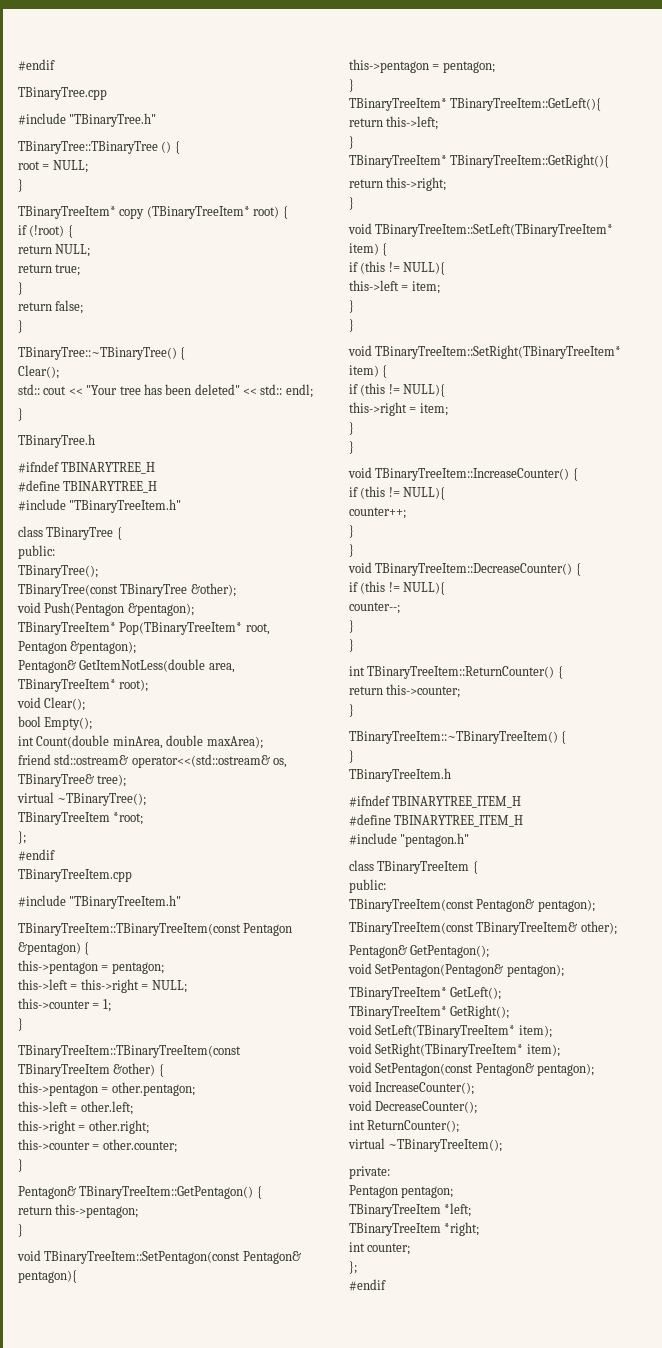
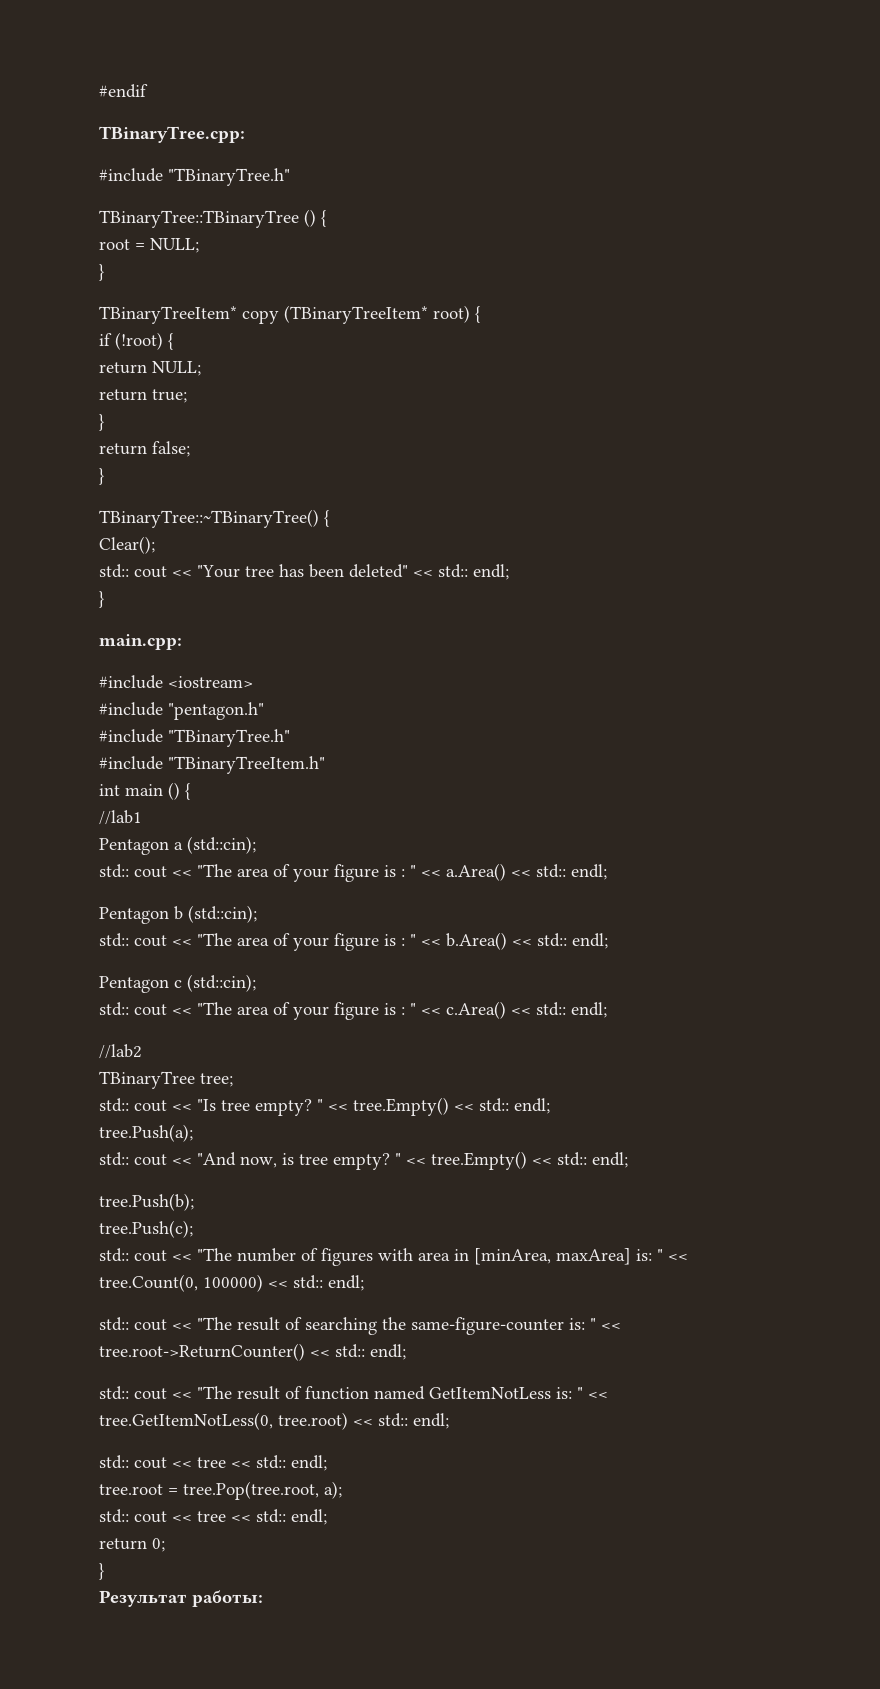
[18,59,55,71] [18,87,107,100] #endif // TBinaryTree.cpp -> [99,84,148,98] [99,126,245,143] #endif // TBinaryTree.cpp:
[18,434,95,448] [18,461,156,474] [18,480,158,493] [18,499,182,513] [18,526,122,540] [18,545,55,559] [18,565,98,578] [18,583,236,597] [17,602,194,616] [18,622,270,635] [18,641,137,654] [18,659,235,673] [18,679,149,692] [17,697,86,711] [18,716,93,730] [18,735,263,749] [18,754,288,768] [18,774,127,787] [17,792,147,806] [18,812,144,825] [18,831,26,844] [18,849,55,861] [18,869,132,882] [18,895,182,909] [18,923,293,936] [18,942,90,955] [18,960,164,974] [18,979,187,993] [18,998,111,1012] [18,1018,23,1031] [18,1045,241,1058] [18,1063,164,1077] [18,1082,195,1096] [18,1101,133,1115] [18,1120,149,1134] [18,1139,177,1153] [18,1159,23,1172] [18,1186,262,1199] [18,1204,139,1218] [18,1224,23,1237] [17,1250,301,1264] [18,1270,77,1283] [349,59,495,73] [349,79,354,92] [349,98,602,111] [349,116,439,130] [349,136,354,149] [349,154,610,168] [349,177,447,191] [349,197,354,210] [348,223,614,237] [349,243,388,256] [349,261,446,275] [349,280,440,294] [349,300,354,313] [349,319,354,332] [348,345,622,359] [349,365,388,378] [349,383,446,397] [349,402,448,416] [349,422,354,435] [349,441,354,454] [348,467,578,481] [349,486,446,500] [349,507,406,519] [349,525,354,538] [349,544,354,557] [348,562,581,576] [349,581,446,595] [349,602,400,614] [349,620,354,633] [349,639,354,652] [349,666,563,679] [349,684,461,698] [349,704,354,717] [349,731,567,744] [349,750,354,763] [349,768,451,782] [349,795,522,808] [349,814,524,827] [349,833,470,847] [349,860,478,874] [349,879,386,893] [349,899,595,912] [349,921,617,935] [349,945,490,958] [348,963,564,977] [349,987,502,1000] [349,1005,510,1019] [348,1024,552,1038] [348,1043,560,1057] [348,1062,595,1076] [348,1081,475,1095] [348,1100,478,1114] [349,1120,460,1133] [348,1138,503,1152] [349,1166,390,1179] [349,1185,454,1198] [349,1203,472,1217] [349,1222,480,1236] [349,1242,411,1255] [349,1261,357,1274] [349,1279,386,1291] TBinaryTree.h // #ifndef TBINARYTREE_H // #define TBINARYTREE_H // #include "TBinaryTreeItem.h" // class TBinaryTree { // public: // TBinaryTree(); // TBinaryTree(const TBinaryTree &other); // void Push(Pentagon &pentagon); // TBinaryTreeItem* Pop(TBinaryTreeItem* root, Pentagon &pentagon); // Pentagon& GetItemNotLess(double area, TBinaryTreeItem* root); // void Clear(); // bool Empty(); // int Count(double minArea, double maxArea); // friend std::ostream& operator<<(std::ostream& os, TBinaryTree& tree); // virtual ~TBinaryTree(); // TBinaryTreeItem *root; // }; // #endif // TBinaryTreeItem.cpp // #include "TBinaryTreeItem.h" // TBinaryTreeItem::TBinaryTreeItem(const Pentagon &pentagon) { // this->pentagon = pentagon; // this->left = this->right = NULL; // this->counter = 1; // } // TBinaryTreeItem::TBinaryTreeItem(const TBinaryTreeItem &other) { // this->pentagon = other.pentagon; // this->left = other.left; // this->right = other.right; // this->counter = other.counter; // } // Pentagon& TBinaryTreeItem::GetPentagon() { // return this->pentagon; // } // void TBinaryTreeItem::SetPentagon(const Pentagon& pentagon){ // this->pentagon = pentagon; // } // TBinaryTreeItem* TBinaryTreeItem::GetLeft(){ // return this->left; // } // TBinaryTreeItem* TBinaryTreeItem::GetRight(){ // return this->right; // } // void TBinaryTreeItem::SetLeft(TBinaryTreeItem* item) { // if (this != NULL){ // this->left = item; // } // } // void TBinaryTreeItem::SetRight(TBinaryTreeItem* item) { // if (this != NULL){ // this->right = item; // } // } // void TBinaryTreeItem::IncreaseCounter() { // if (this != NULL){ // counter++; // } // } // void TBinaryTreeItem::DecreaseCounter() { // if (this != NULL){ // counter--; // } // } // int TBinaryTreeItem::ReturnCounter() { // return this->counter; // } // TBinaryTreeItem::~TBinaryTreeItem() { // } // TBinaryTreeItem.h // #ifndef TBINARYTREE_ITEM_H // #define TBINARYTREE_ITEM_H // #include "pentagon.h" // class TBinaryTreeItem { // public: // TBinaryTreeItem(const Pentagon& pentagon); // TBinaryTreeItem(const TBinaryTreeItem& other); // Pentagon& GetPentagon(); // void SetPentagon(Pentagon& pentagon); // TBinaryTreeItem* GetLeft(); // TBinaryTreeItem* GetRight(); // void SetLeft(TBinaryTreeItem* item); // void SetRight(TBinaryTreeItem* item); // void SetPentagon(const Pentagon& pentagon); // void IncreaseCounter(); // void DecreaseCounter(); // int ReturnCounter(); // virtual ~TBinaryTreeItem(); // private: // Pentagon pentagon; // TBinaryTreeItem *left; // TBinaryTreeItem *right; // int counter; // }; // #endif -> [99,634,182,650] [99,675,253,689] [99,702,264,720] [99,729,290,747] [99,756,325,774] [99,782,190,800] [99,810,142,825] [99,836,256,855] [99,863,607,882] [99,905,257,924] [99,932,608,951] [99,974,256,993] [99,1001,607,1020] [99,1044,142,1059] [99,1071,233,1089] [99,1097,550,1116] [99,1124,193,1142] [99,1151,628,1170] [99,1193,194,1211] [99,1220,193,1238] [99,1248,688,1266] [99,1274,364,1292] [99,1317,621,1335] [99,1343,406,1361] [99,1386,608,1400] [99,1412,449,1430] [99,1455,327,1471] [99,1481,342,1500] [99,1509,327,1525] [99,1538,165,1552] [99,1563,104,1580] [99,1590,263,1607] main.cpp: // #include <iostream> // #include "pentagon.h" // #include "TBinaryTree.h" // #include "TBinaryTreeItem.h" // int main () { // //lab1 // Pentagon a (std::cin); // std:: cout << "The area of your figure is : " << a.Area() << std:: endl; // Pentagon b (std::cin); // std:: cout << "The area of your figure is : " << b.Area() << std:: endl; // Pentagon c (std::cin); // std:: cout << "The area of your figure is : " << c.Area() << std:: endl; // //lab2 // TBinaryTree tree; // std:: cout << "Is tree empty? " << tree.Empty() << std:: endl; // tree.Push(a); // std:: cout << "And now, is tree empty? " << tree.Empty() << std:: endl; // tree.Push(b); // tree.Push(c); // std:: cout << "The number of figures with area in [minArea, maxArea] is: " << tree.Count(0, 100000) << std:: endl; // std:: cout << "The result of searching the same-figure-counter is: " << tree.root->ReturnCounter() << std:: endl; // std:: cout << "The result of function named GetItemNotLess is: " << tree.GetItemNotLess(0, tree.root) << std:: endl; // std:: cout << tree << std:: endl; // tree.root = tree.Pop(tree.root, a); // std:: cout << tree << std:: endl; // return 0; // } // Результат работы:

